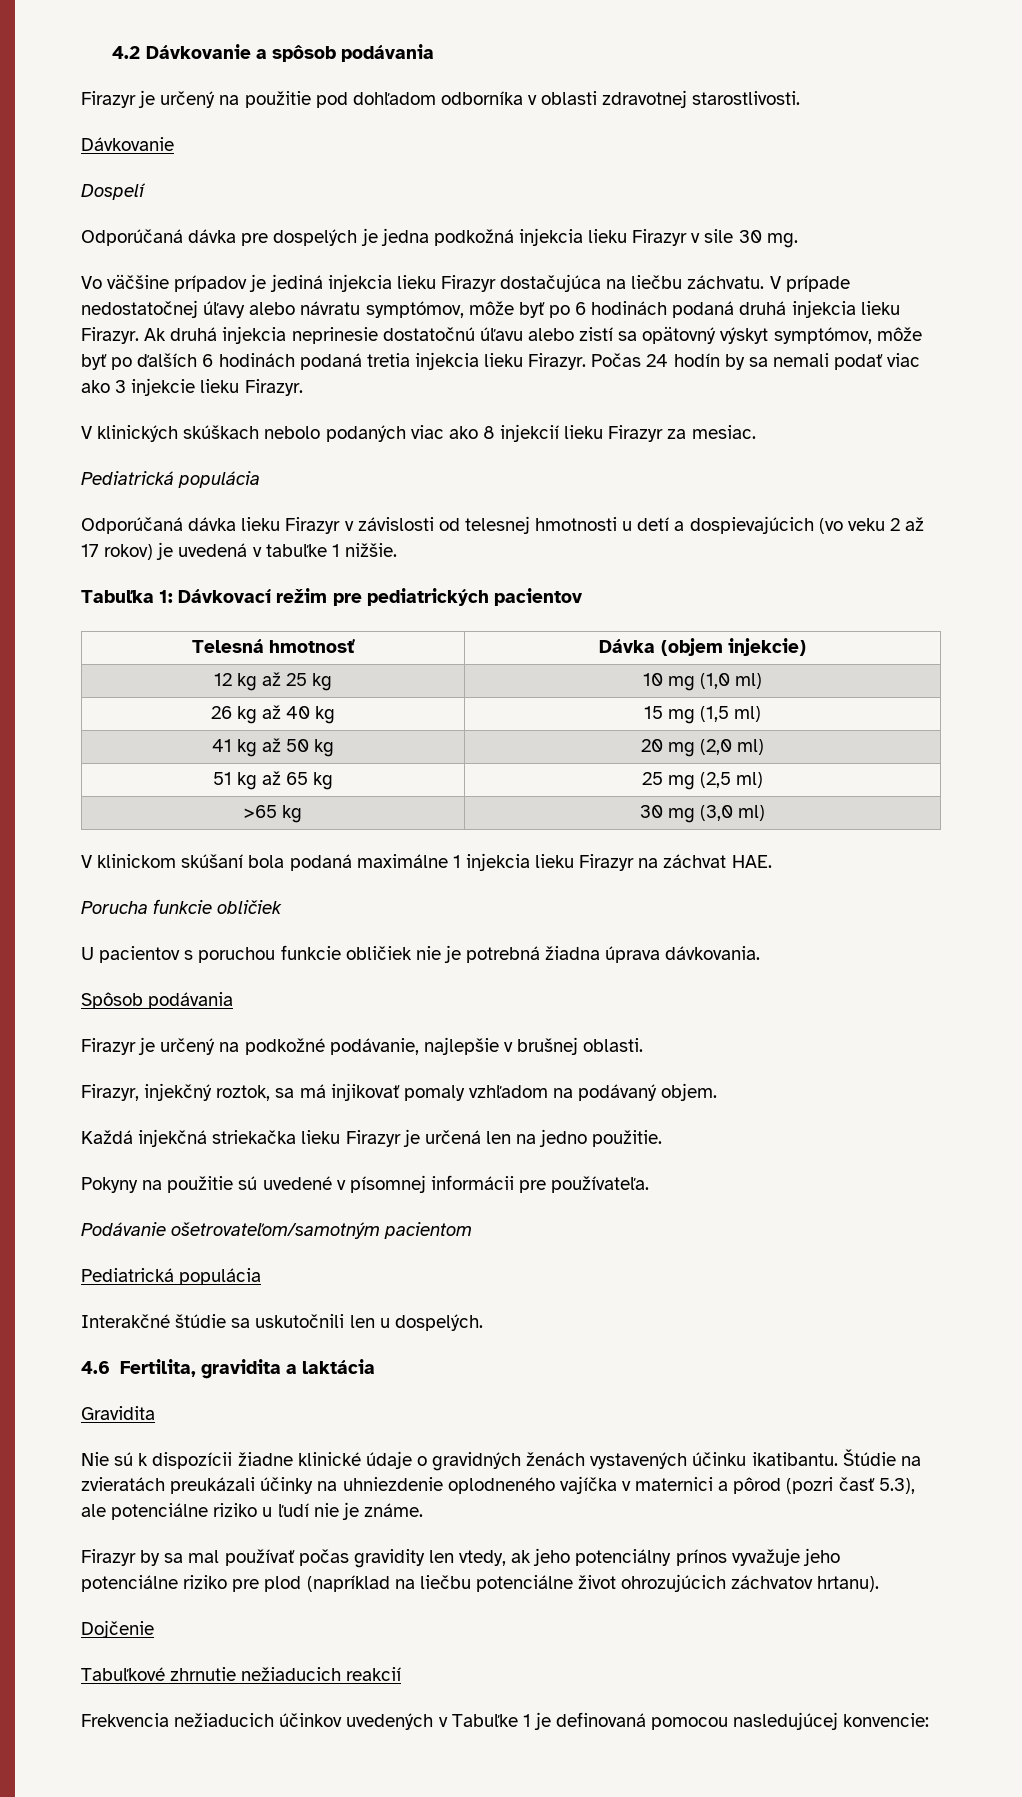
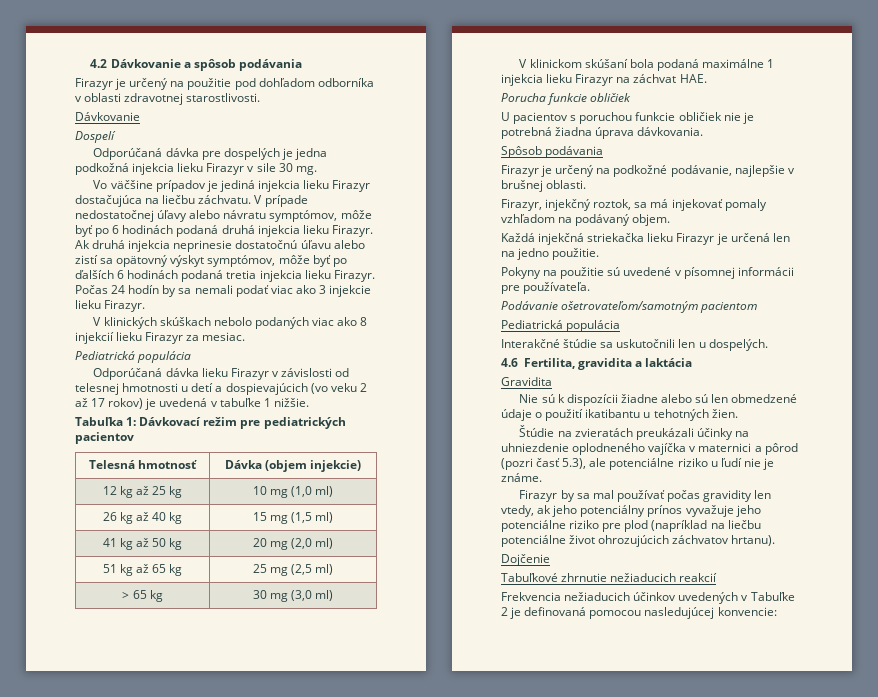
[243,805,277,818] >65 -> [122,590,147,599] > 65
[330,1083,400,1101] injikovať -> [671,199,723,211] injekovať
[297,1451,838,1471] klinické údaje o gravidných ženách vystavených účinku ikatibantu. -> [660,394,798,403] [501,409,738,421] alebo sú len obmedzené údaje o použití ikatibantu u tehotných žien. //
[522,1714,531,1727] 1 -> [501,607,508,616] 2

